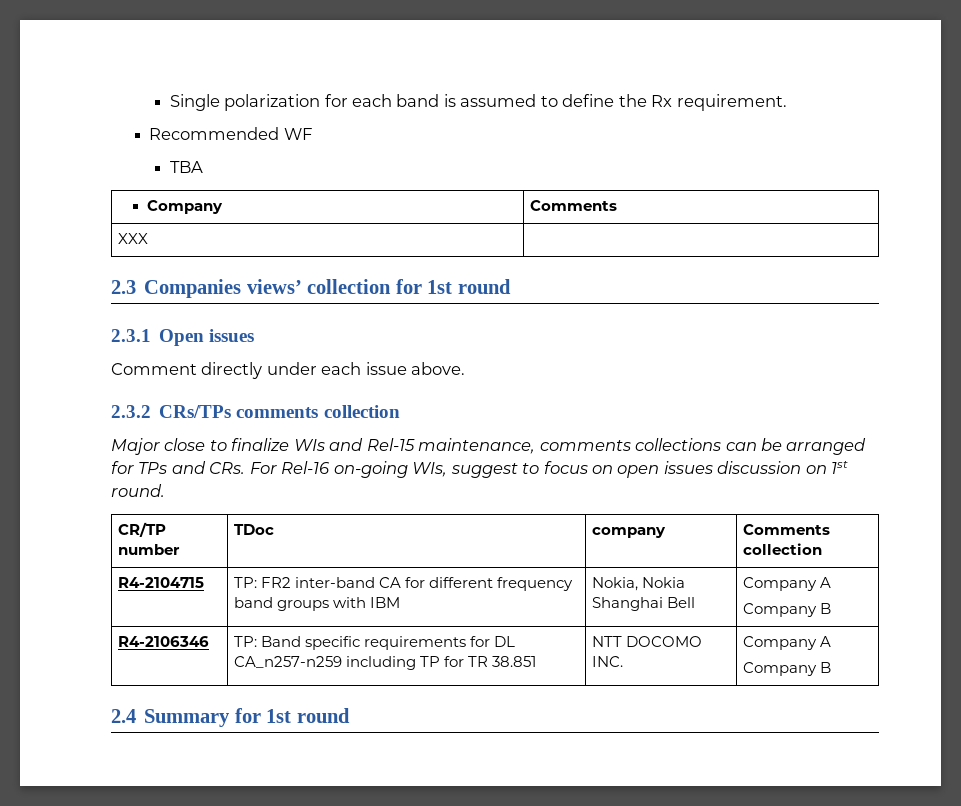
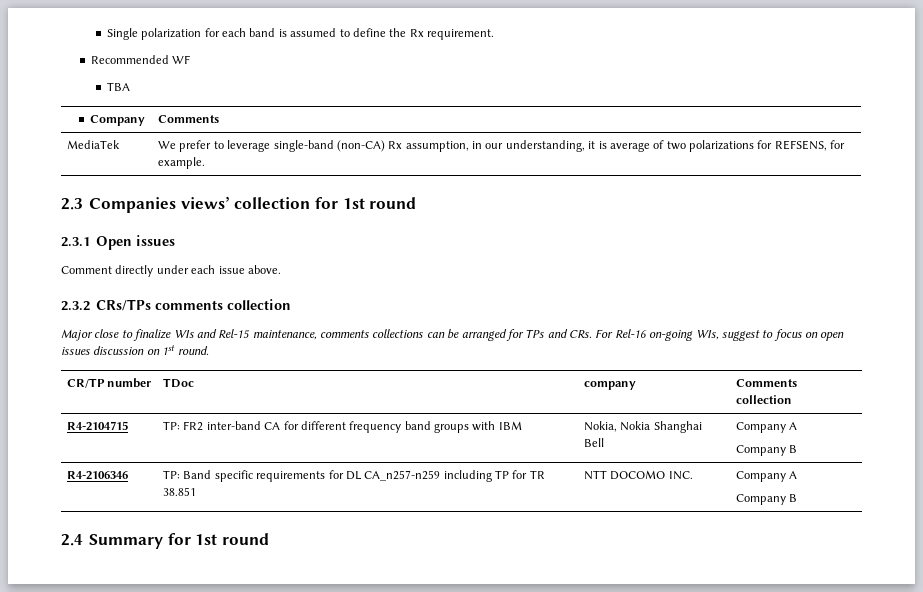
[117,233,148,244] XXX | -> [67,140,121,149] [158,140,846,152] [158,157,206,169] MediaTek | We prefer to leverage single-band (non-CA) Rx assumption, in our understanding, it is average of two polarizations for REFSENS, for example.

